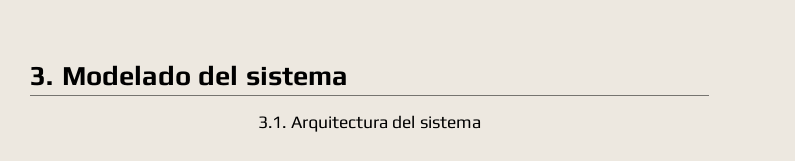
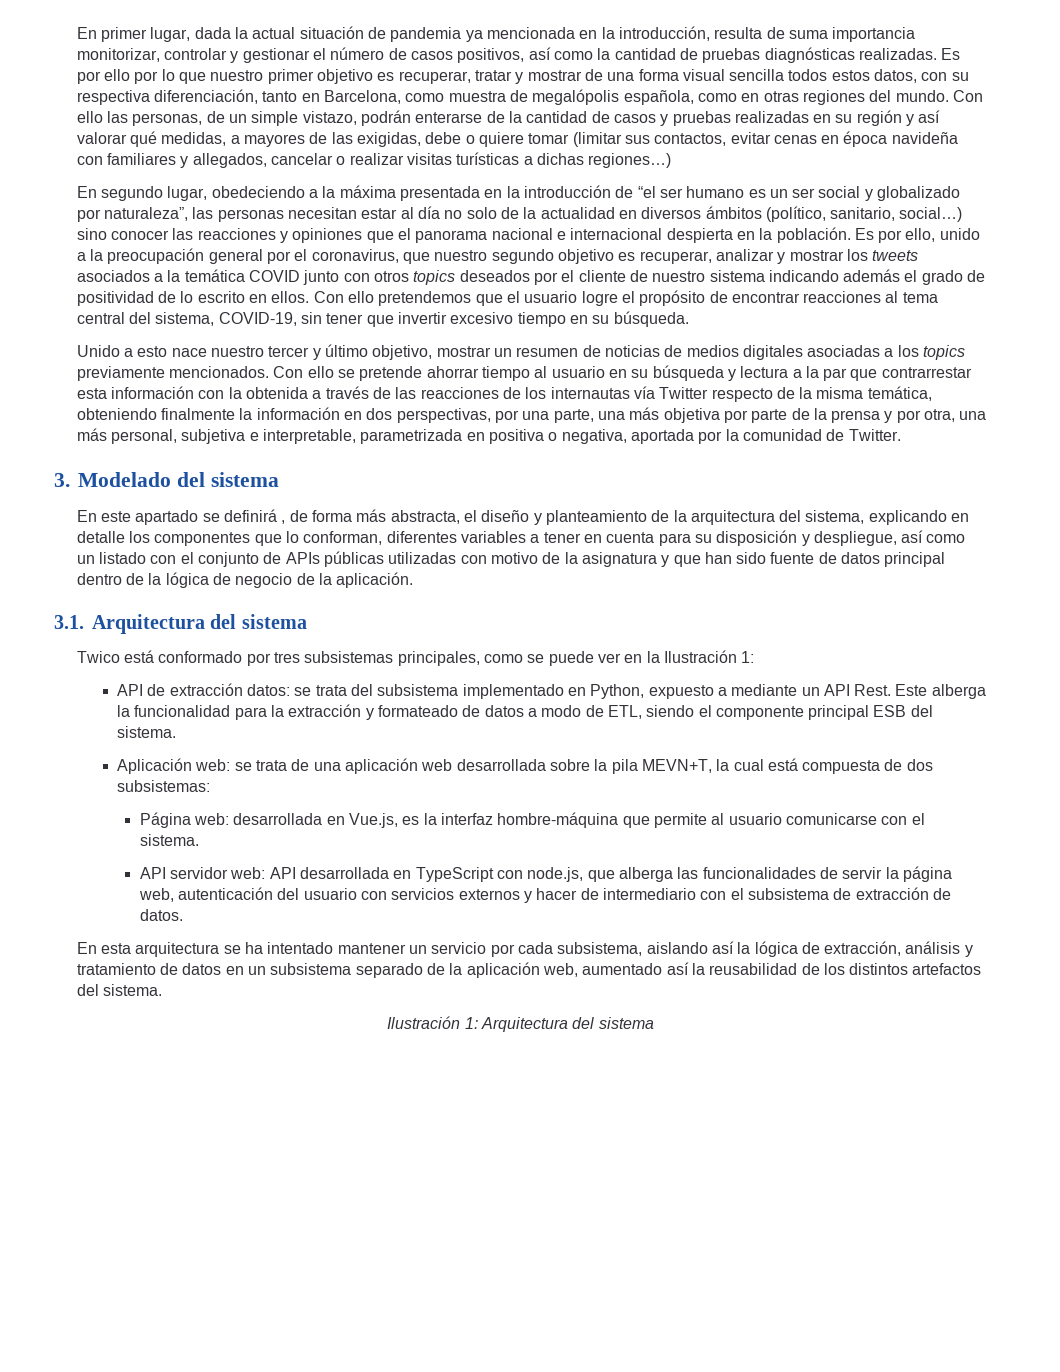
[30,65,348,86] [257,116,286,129] 3. Modelado del sistema // 3.1. -> [76,26,916,42] [76,47,961,63] [76,69,969,84] [76,89,983,105] [76,110,941,126] [76,131,958,147] [76,152,672,168] [76,185,961,201] [76,206,963,222] [76,227,980,243] [76,248,919,264] [76,269,986,285] [76,290,938,306] [76,311,689,327] [76,344,966,360] [76,365,972,381] [76,386,932,402] [76,407,987,423] [76,428,901,444] [54,472,279,487] [76,509,970,525] [76,530,966,546] [76,551,946,567] [76,572,414,588] [54,614,307,634] [76,650,755,666] [117,683,986,699] [117,704,933,720] [117,726,177,738] [117,758,933,774] [117,780,211,792] [139,812,925,828] [139,834,199,846] [139,866,952,882] [138,887,951,903] [139,909,183,921] [76,941,973,957] [76,962,982,978] [76,984,163,996] [387,1016,478,1029] En primer lugar, dada la actual situación de pandemia ya mencionada en la introducción, resulta de suma importancia monitorizar, controlar y gestionar el número de casos positivos, así como la cantidad de pruebas diagnósticas realizadas. Es por ello por lo que nuestro primer objetivo es recuperar, tratar y mostrar de una forma visual sencilla todos estos datos, con su respectiva diferenciación, tanto en Barcelona, como muestra de megalópolis española, como en otras regiones del mundo. Con ello las personas, de un simple vistazo, podrán enterarse de la cantidad de casos y pruebas realizadas en su región y así valorar qué medidas, a mayores de las exigidas, debe o quiere tomar (limitar sus contactos, evitar cenas en época navideña con familiares y allegados, cancelar o realizar visitas turísticas a dichas regiones…) // En segundo lugar, obedeciendo a la máxima presentada en la introducción de “el ser humano es un ser social y globalizado por naturaleza”, las personas necesitan estar al día no solo de la actualidad en diversos ámbitos (político, sanitario, social…) sino conocer las reacciones y opiniones que el panorama nacional e internacional despierta en la población. Es por ello, unido a la preocupación general por el coronavirus, que nuestro segundo objetivo es recuperar, analizar y mostrar los tweets asociados a la temática COVID junto con otros topics deseados por el cliente de nuestro sistema indicando además el grado de positividad de lo escrito en ellos. Con ello pretendemos que el usuario logre el propósito de encontrar reacciones al tema central del sistema, COVID-19, sin tener que invertir excesivo tiempo en su búsqueda. // Unido a esto nace nuestro tercer y último objetivo, mostrar un resumen de noticias de medios digitales asociadas a los topics previamente mencionados. Con ello se pretende ahorrar tiempo al usuario en su búsqueda y lectura a la par que contrarrestar esta información con la obtenida a través de las reacciones de los internautas vía Twitter respecto de la misma temática, obteniendo finalmente la información en dos perspectivas, por una parte, una más objetiva por parte de la prensa y por otra, una más personal, subjetiva e interpretable, parametrizada en positiva o negativa, aportada por la comunidad de Twitter. // 3. Modelado del sistema // En este apartado se definirá , de forma más abstracta, el diseño y planteamiento de la arquitectura del sistema, explicando en detalle los componentes que lo conforman, diferentes variables a tener en cuenta para su disposición y despliegue, así como un listado con el conjunto de APIs públicas utilizadas con motivo de la asignatura y que han sido fuente de datos principal dentro de la lógica de negocio de la aplicación. // 3.1. Arquitectura del sistema // Twico está conformado por tres subsistemas principales, como se puede ver en la Ilustración 1: // API de extracción datos: se trata del subsistema implementado en Python, expuesto a mediante un API Rest. Este alberga la funcionalidad para la extracción y formateado de datos a modo de ETL, siendo el componente principal ESB del sistema. // Aplicación web: se trata de una aplicación web desarrollada sobre la pila MEVN+T, la cual está compuesta de dos subsistemas: // Página web: desarrollada en Vue.js, es la interfaz hombre-máquina que permite al usuario comunicarse con el sistema. // API servidor web: API desarrollada en TypeScript con node.js, que alberga las funcionalidades de servir la página web, autenticación del usuario con servicios externos y hacer de intermediario con el subsistema de extracción de datos. // En esta arquitectura se ha intentado mantener un servicio por cada subsistema, aislando así la lógica de extracción, análisis y tratamiento de datos en un subsistema separado de la aplicación web, aumentado así la reusabilidad de los distintos artefactos del sistema. // Ilustración 1:

